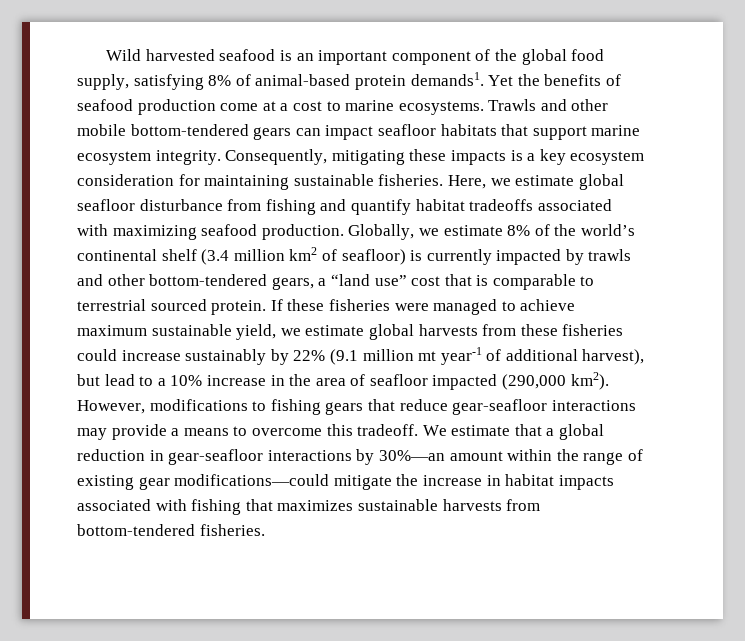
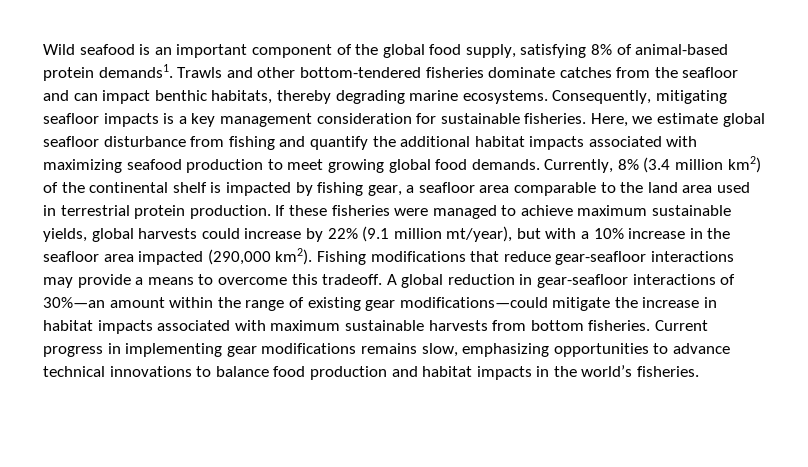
[145,49,215,61] harvested -> (75, 49) none
[488,74,621,86] [77,99,609,115] [77,124,641,140] [77,150,221,165] Yet the benefits of seafood production come at a cost to marine ecosystems. Trawls and other mobile bottom-tendered gears can impact seafloor habitats that support marine ecosystem integrity. -> [177,67,739,78] [43,90,548,104] Trawls and other bottom-tendered fisheries dominate catches from the seafloor and can impact benthic habitats, thereby degrading marine ecosystems.
[409,149,447,161] these -> [43,113,99,124] seafloor
[570,151,645,165] ecosystem -> [219,113,312,127] management
[204,175,290,190] maintaining -> (437, 118) none
[415,199,612,211] [77,224,635,240] habitat tradeoffs associated with maximizing seafood production. Globally, we estimate 8% of the world’s -> [372,136,698,150] [43,156,761,173] [43,182,85,193] the additional habitat impacts associated with maximizing seafood production to meet growing global food demands. Currently, 8% (3.4 million km2) of the
[201,247,632,265] [77,274,595,290] [77,299,267,315] (3.4 million km2 of seafloor) is currently impacted by trawls and other bottom-tendered gears, a “land use” cost that is comparable to terrestrial sourced protein. -> [210,182,751,196] [43,205,271,219] is impacted by fishing gear, a seafloor area comparable to the land area used in terrestrial protein production.
[236,324,624,340] yield, we estimate global harvests from these fisheries -> [43,228,198,242] yields, global harvests
[185,349,267,365] sustainably -> (302, 233) none
[418,347,645,365] [77,374,154,386] mt year-1 of additional harvest), but lead to -> [446,226,577,242] mt/year), but with
[315,372,609,390] [77,399,364,415] area of seafloor impacted (290,000 km2). However, modifications to fishing gears -> [43,248,466,265] seafloor area impacted (290,000 km2). Fishing modifications
[422,424,555,436] We estimate that a -> [386,274,397,285] A
[356,449,375,465] by -> [720,274,736,285] of
[191,499,541,515] [77,524,195,536] fishing that maximizes sustainable harvests from bottom-tendered -> [270,320,708,331] [43,343,730,357] [43,365,633,380] maximum sustainable harvests from bottom fisheries. Current progress in implementing gear modifications remains slow, emphasizing opportunities to advance technical innovations to balance food production and habitat impacts in the world’s

